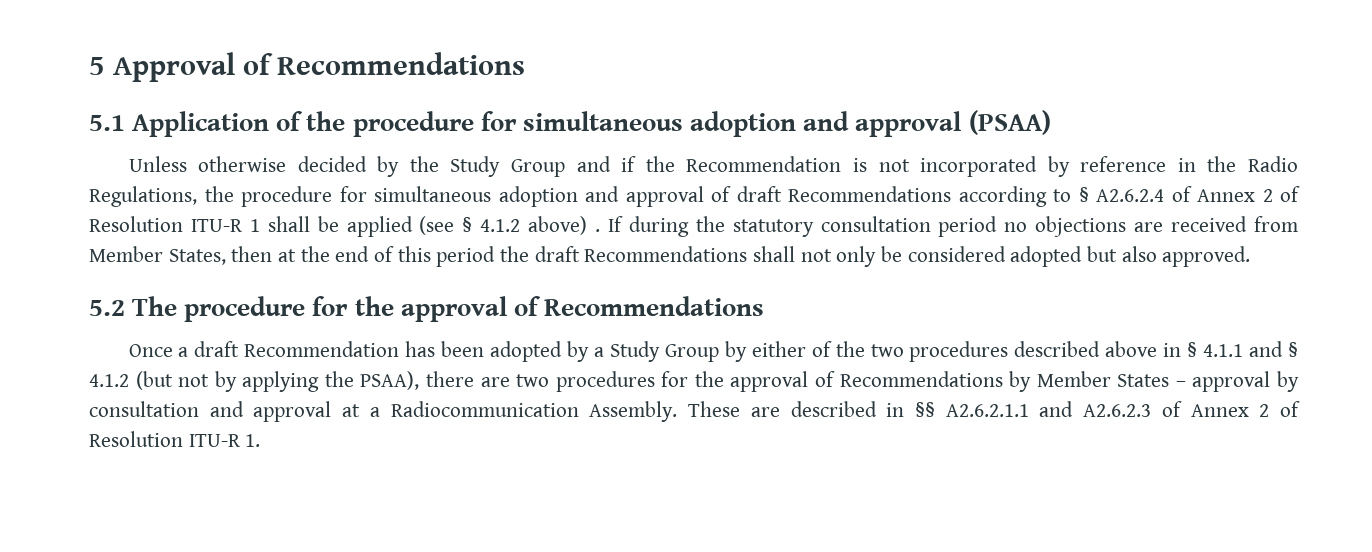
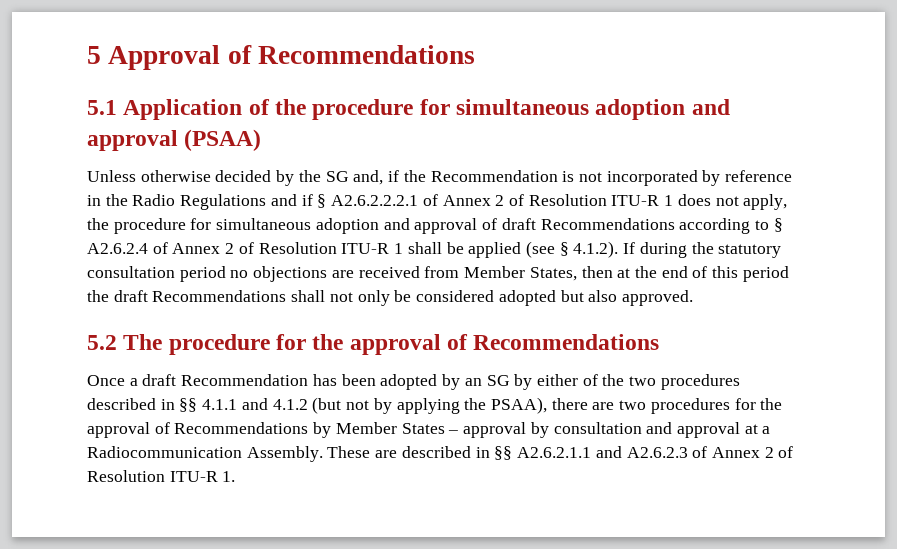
[450,156,611,177] Study Group and -> [325,170,384,185] SG and,
[89,186,197,207] Regulations, -> [180,194,788,210] Regulations and if § A2.6.2.2.2.1 of Annex 2 of Resolution ITU-R 1 does not apply,
[480,216,601,235] 4.1.2 above) . -> [573,241,619,258] 4.1.2).
[594,341,719,362] a Study Group -> [464,375,510,386] an SG
[1105,341,1198,357] above in § -> [160,398,198,412] in §§
[1287,342,1298,357] § -> (268, 404) none

